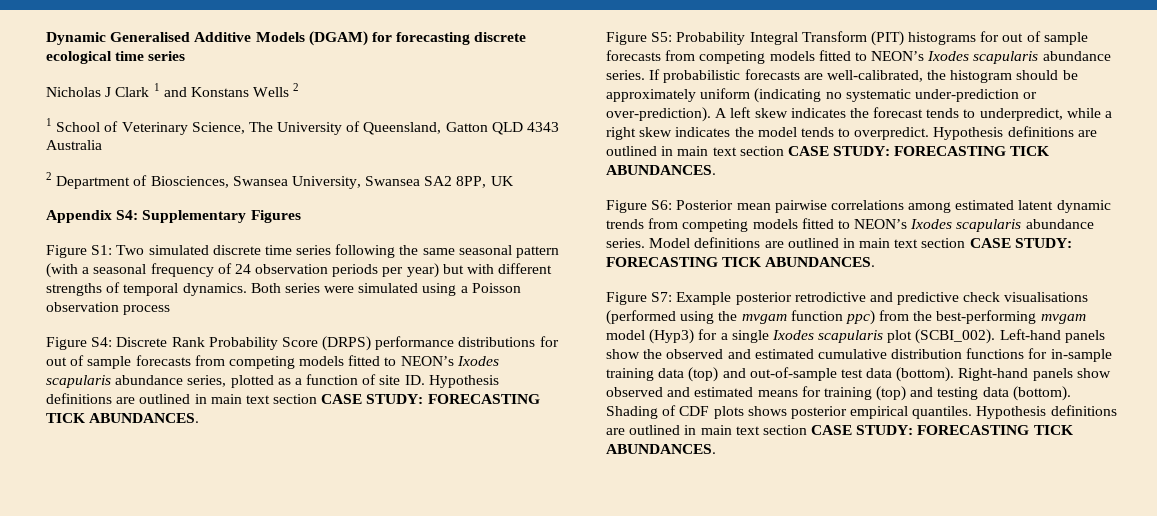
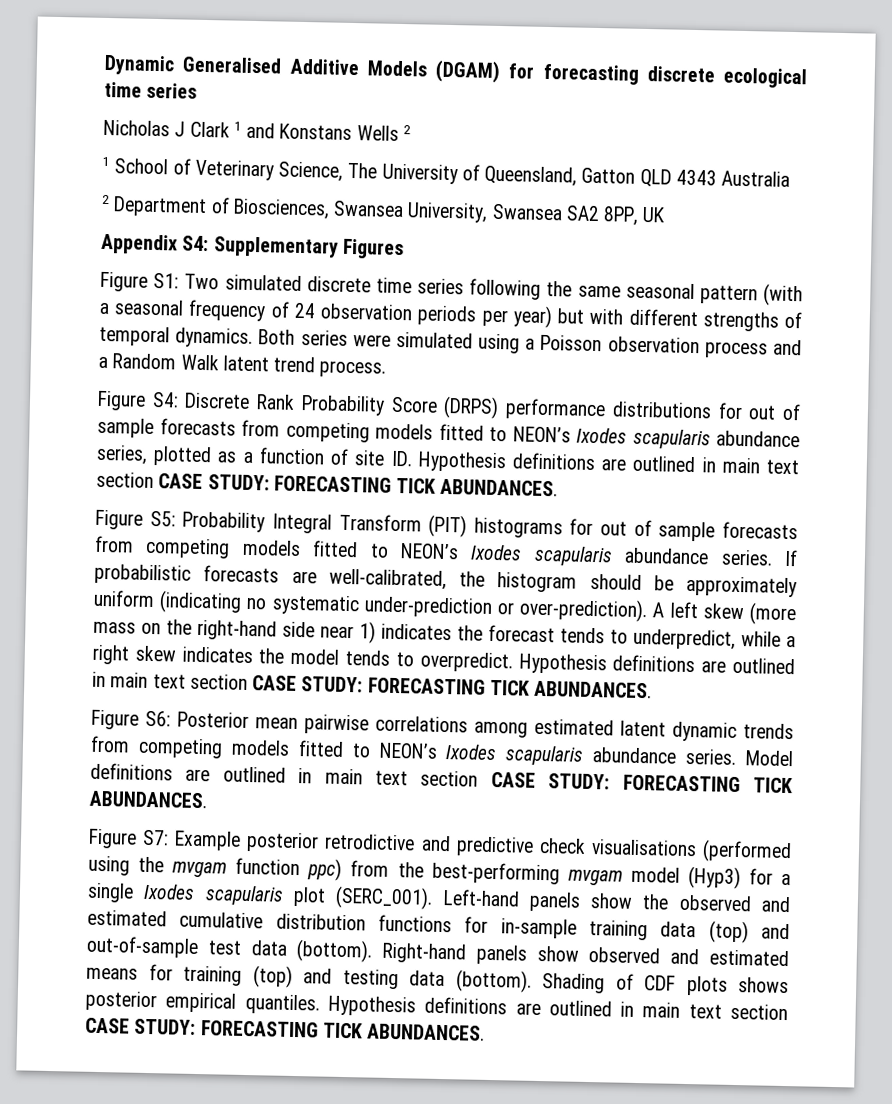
(171, 310) none -> [773,339,802,356] [98,353,387,378] and a Random Walk latent trend process.
(788, 113) none -> [749,602,798,626] [93,619,376,644] (more mass on the right-hand side near 1)
[915,329,996,344] (SCBI_002). -> [335,885,434,910] (SERC_001).

